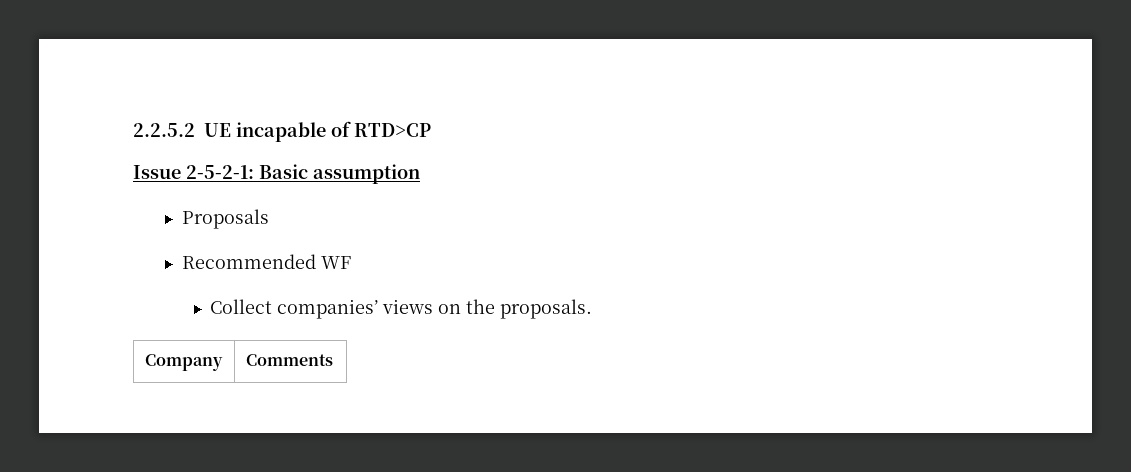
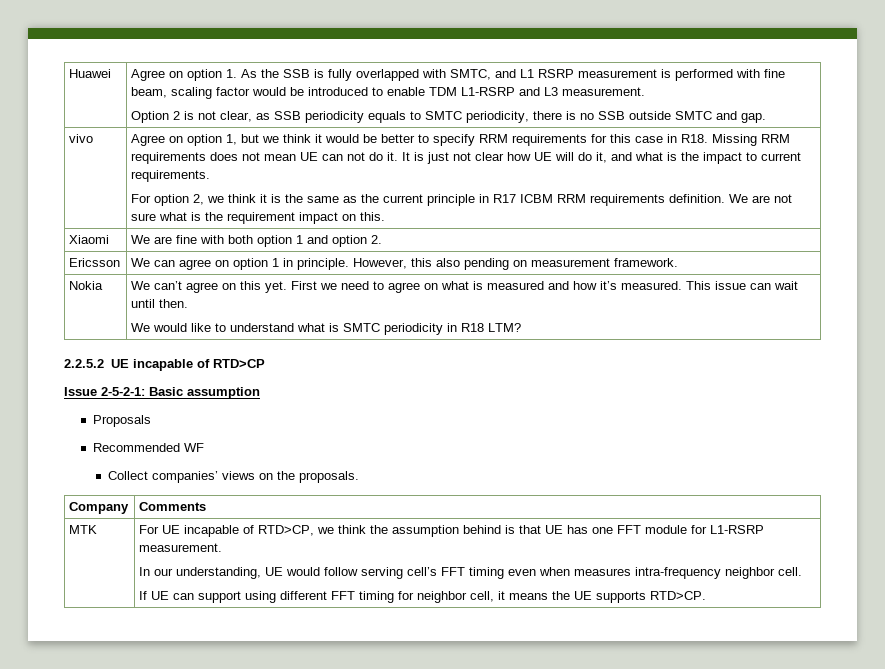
(133, 130) none -> [69,69,112,78] [131,69,786,81] [131,87,646,99] [131,111,767,123] [69,134,94,143] [131,134,791,146] [131,152,802,164] [131,170,211,182] [131,194,793,206] [131,212,386,224] [69,235,110,244] [131,235,383,247] [69,258,121,267] [131,258,679,270] [69,281,104,290] [131,281,799,293] [131,299,189,308] [131,323,522,335] Huawei | Agree on option 1. As the SSB is fully overlapped with SMTC, and L1 RSRP measurement is performed with fine beam, scaling factor would be introduced to enable TDM L1-RSRP and L3 measurement. // Option 2 is not clear, as SSB periodicity equals to SMTC periodicity, there is no SSB outside SMTC and gap. // vivo | Agree on option 1, but we think it would be better to specify RRM requirements for this case in R18. Missing RRM requirements does not mean UE can not do it. It is just not clear how UE will do it, and what is the impact to current requirements. // For option 2, we think it is the same as the current principle in R17 ICBM RRM requirements definition. We are not sure what is the requirement impact on this. // Xiaomi | We are fine with both option 1 and option 2. // Ericsson | We can agree on option 1 in principle. However, this also pending on measurement framework. // Nokia | We can’t agree on this yet. First we need to agree on what is measured and how it’s measured. This issue can wait until then. // We would like to understand what is SMTC periodicity in R18 LTM? //
(333, 360) none -> [69,525,98,534] [139,525,765,537] [139,543,223,552] [139,567,803,579] [139,591,707,603] // MTK | For UE incapable of RTD>CP, we think the assumption behind is that UE has one FFT module for L1-RSRP measurement. // In our understanding, UE would follow serving cell’s FFT timing even when measures intra-frequency neighbor cell. // If UE can support using different FFT timing for neighbor cell, it means the UE supports RTD>CP.

